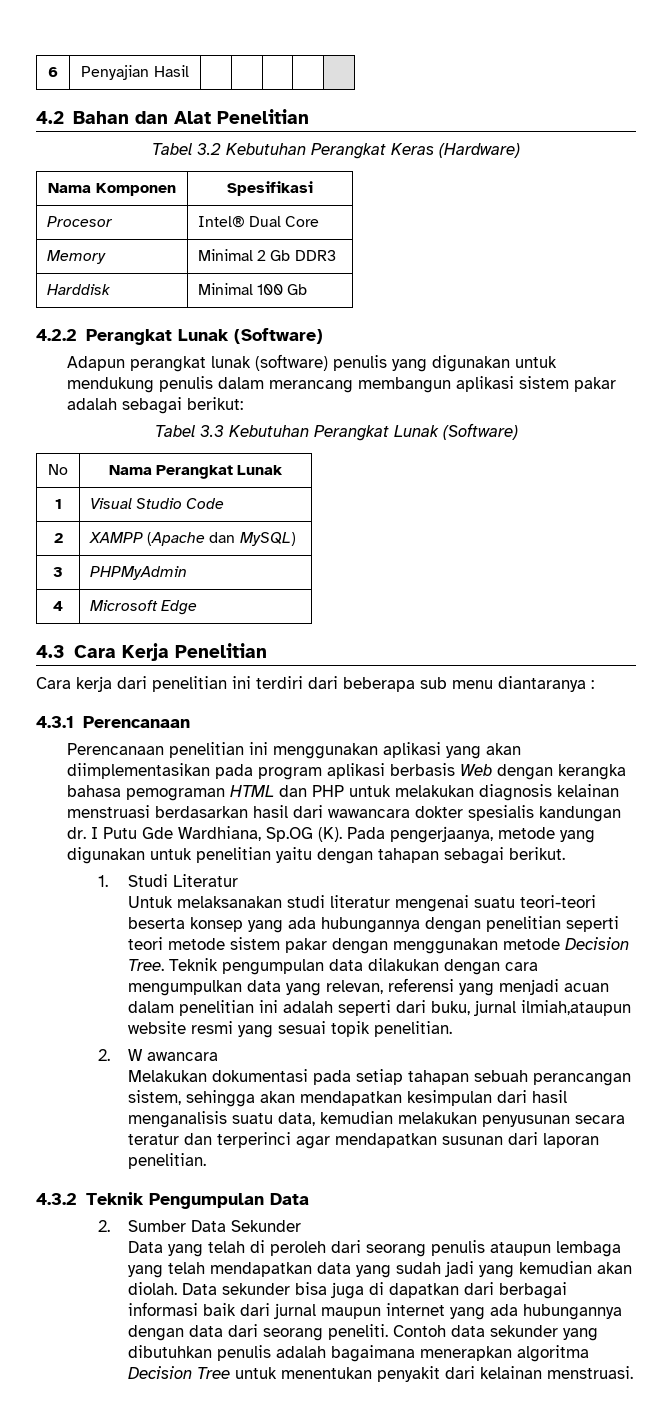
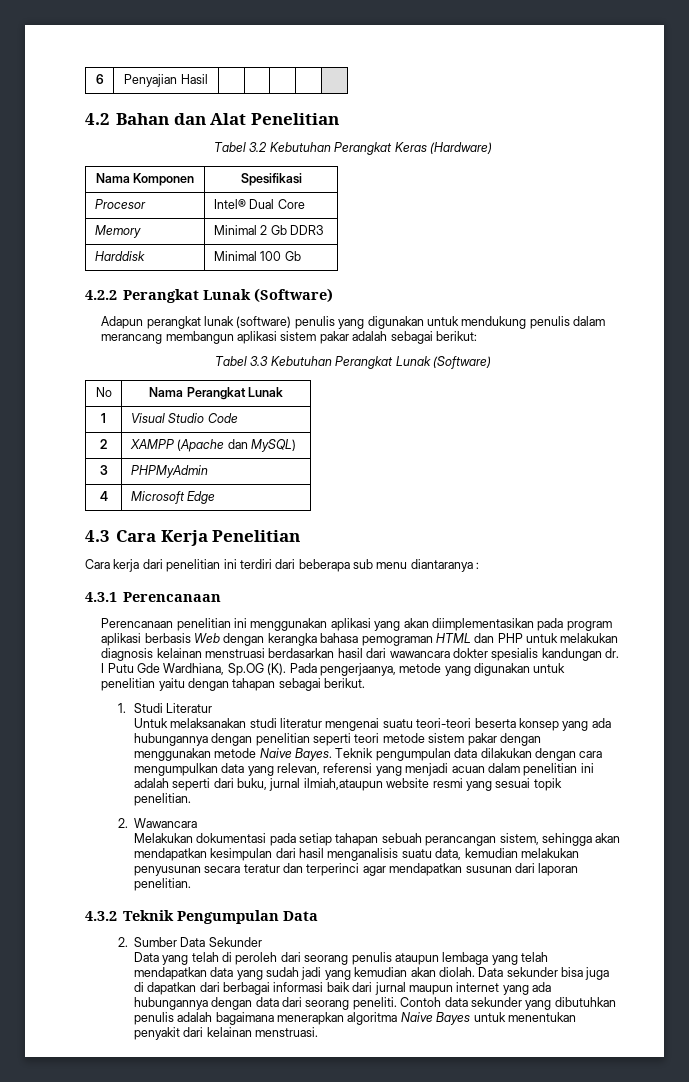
[565,937,630,950] [128,959,165,971] Decision Tree. -> [259,748,333,761] Naive Bayes.
[128,1049,219,1061] W awancara -> [133,818,197,828] Wawancara
[128,1366,231,1379] Decision Tree -> [400,1012,471,1025] Naive Bayes

